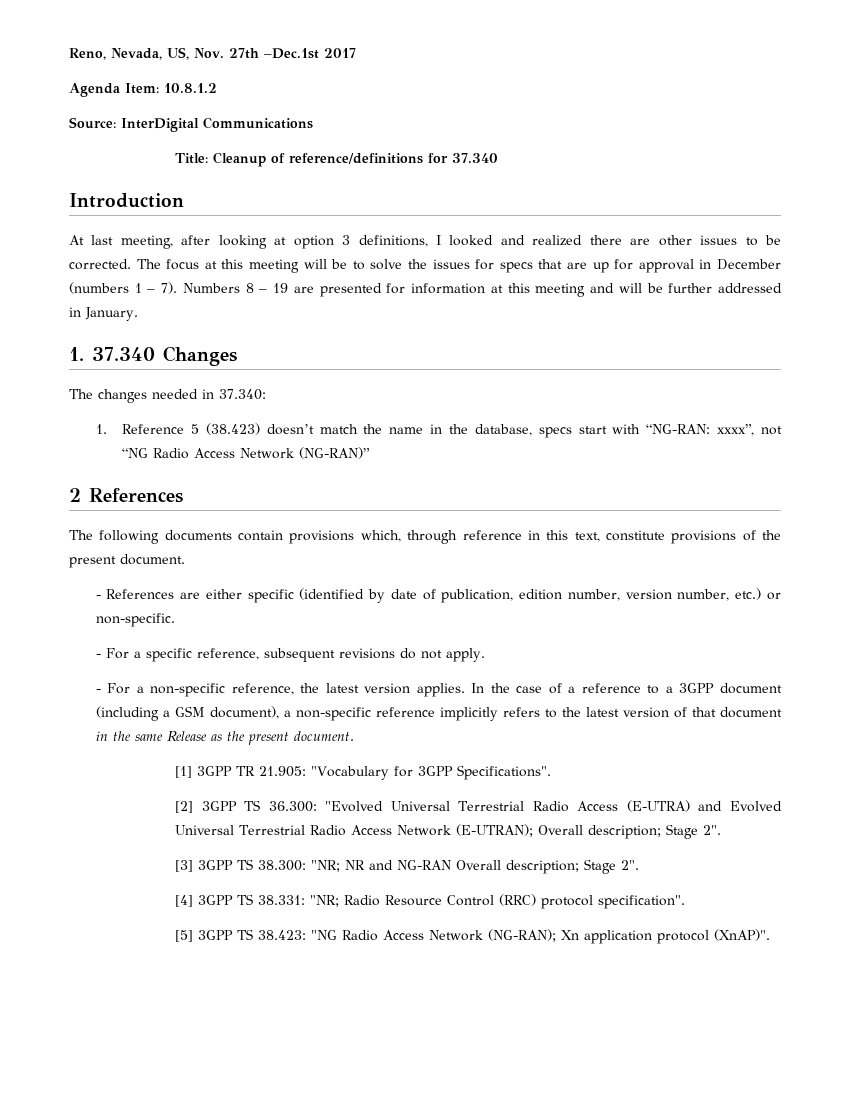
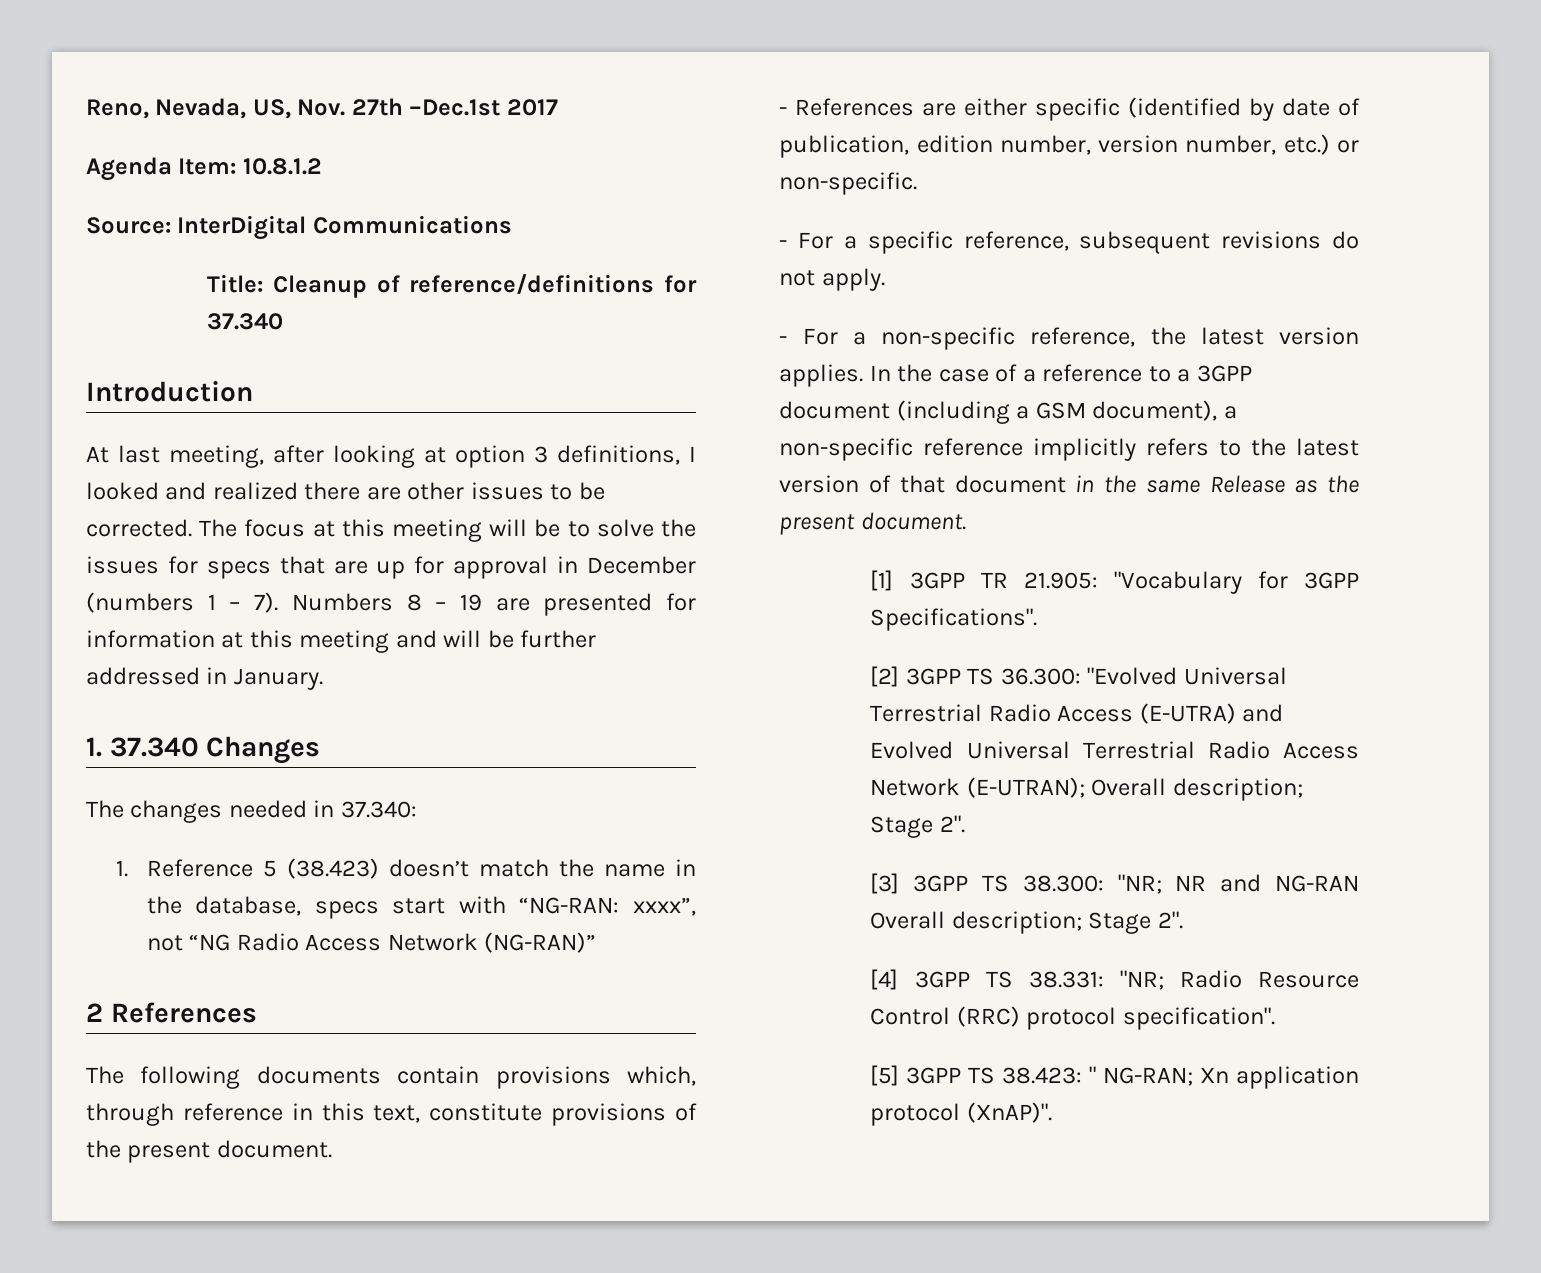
[311,929,557,942] "NG Radio Access Network (NG-RAN); -> [1089,1066,1194,1086] " NG-RAN;

